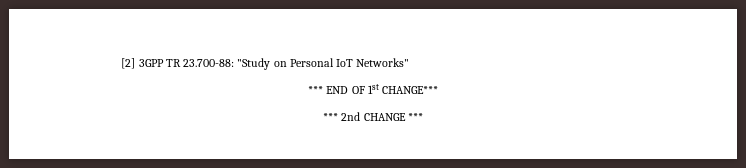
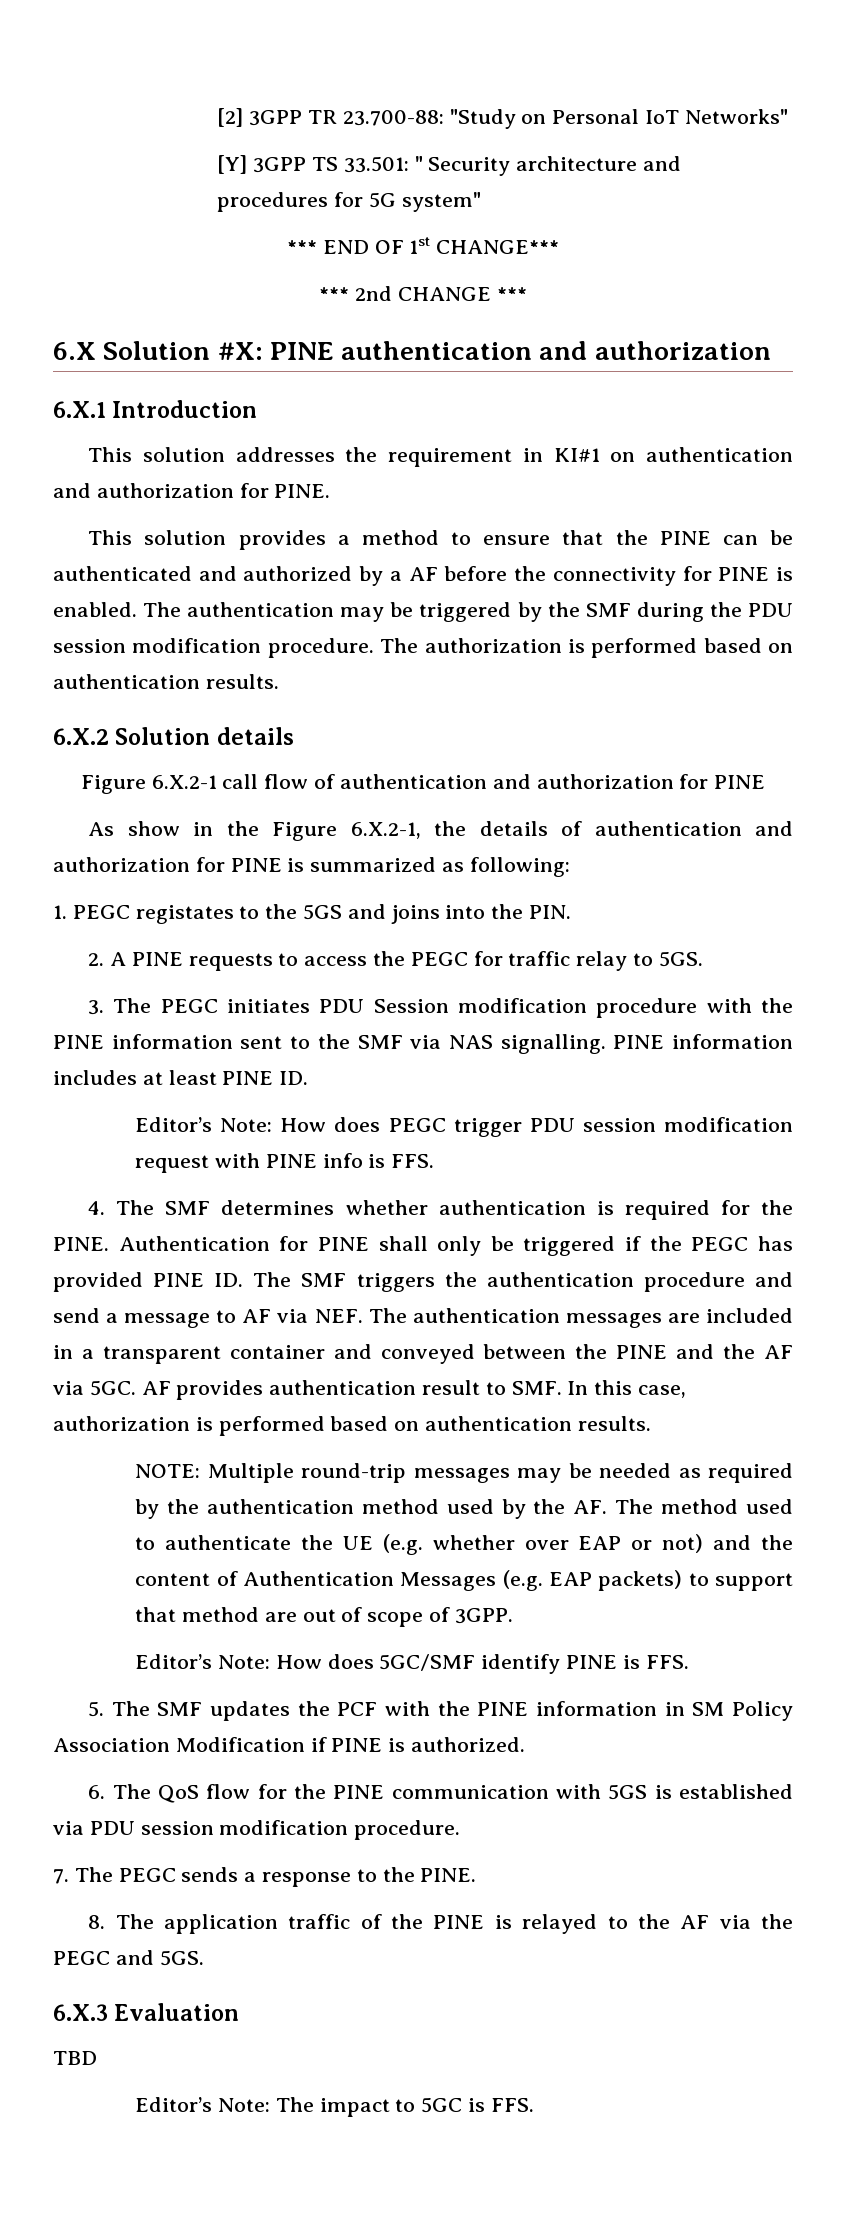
(410, 62) none -> [217,155,681,176] [217,192,481,212] // [Y] 3GPP TS 33.501: " Security architecture and procedures for 5G system"
(423, 117) none -> [53,341,771,360] [53,400,258,418] [88,447,793,467] [53,483,331,498] [88,530,793,550] [53,566,794,586] [53,602,793,622] [53,638,793,658] [53,674,279,689] [53,727,294,745] [80,774,766,794] [88,821,793,841] [53,857,570,877] [53,904,572,924] [88,951,703,971] [88,998,794,1018] [53,1034,793,1054] [53,1070,309,1085] [135,1117,793,1137] [135,1153,435,1173] [88,1200,793,1220] [53,1236,793,1256] [53,1272,793,1292] [53,1308,793,1328] [53,1344,793,1364] [53,1380,687,1400] [53,1416,651,1436] [135,1463,793,1483] [135,1499,793,1519] [135,1534,794,1555] [135,1570,793,1591] [135,1607,513,1627] [135,1654,689,1674] [88,1701,794,1721] [53,1737,526,1752] [88,1784,794,1803] [53,1820,461,1840] [53,1867,477,1887] [88,1914,793,1934] [53,1950,204,1966] [53,2003,240,2021] [53,2051,97,2065] [135,2097,534,2117] // 6.X Solution #X: PINE authentication and authorization // 6.X.1 Introduction // This solution addresses the requirement in KI#1 on authentication and authorization for PINE. // This solution provides a method to ensure that the PINE can be authenticated and authorized by a AF before the connectivity for PINE is enabled. The authentication may be triggered by the SMF during the PDU session modification procedure. The authorization is performed based on authentication results. // 6.X.2 Solution details // Figure 6.X.2-1 call flow of authentication and authorization for PINE // As show in the Figure 6.X.2-1, the details of authentication and authorization for PINE is summarized as following: // 1. PEGC registates to the 5GS and joins into the PIN. // 2. A PINE requests to access the PEGC for traffic relay to 5GS. // 3. The PEGC initiates PDU Session modification procedure with the PINE information sent to the SMF via NAS signalling. PINE information includes at least PINE ID. // Editor’s Note: How does PEGC trigger PDU session modification request with PINE info is FFS. // 4. The SMF determines whether authentication is required for the PINE. Authentication for PINE shall only be triggered if the PEGC has provided PINE ID. The SMF triggers the authentication procedure and send a message to AF via NEF. The authentication messages are included in a transparent container and conveyed between the PINE and the AF via 5GC. AF provides authentication result to SMF. In this case, authorization is performed based on authentication results. // NOTE: Multiple round-trip messages may be needed as required by the authentication method used by the AF. The method used to authenticate the UE (e.g. whether over EAP or not) and the content of Authentication Messages (e.g. EAP packets) to support that method are out of scope of 3GPP. // Editor’s Note: How does 5GC/SMF identify PINE is FFS. // 5. The SMF updates the PCF with the PINE information in SM Policy Association Modification if PINE is authorized. // 6. The QoS flow for the PINE communication with 5GS is established via PDU session modification procedure. // 7. The PEGC sends a response to the PINE. // 8. The application traffic of the PINE is relayed to the AF via the PEGC and 5GS. // 6.X.3 Evaluation // TBD // Editor’s Note: The impact to 5GC is FFS.

